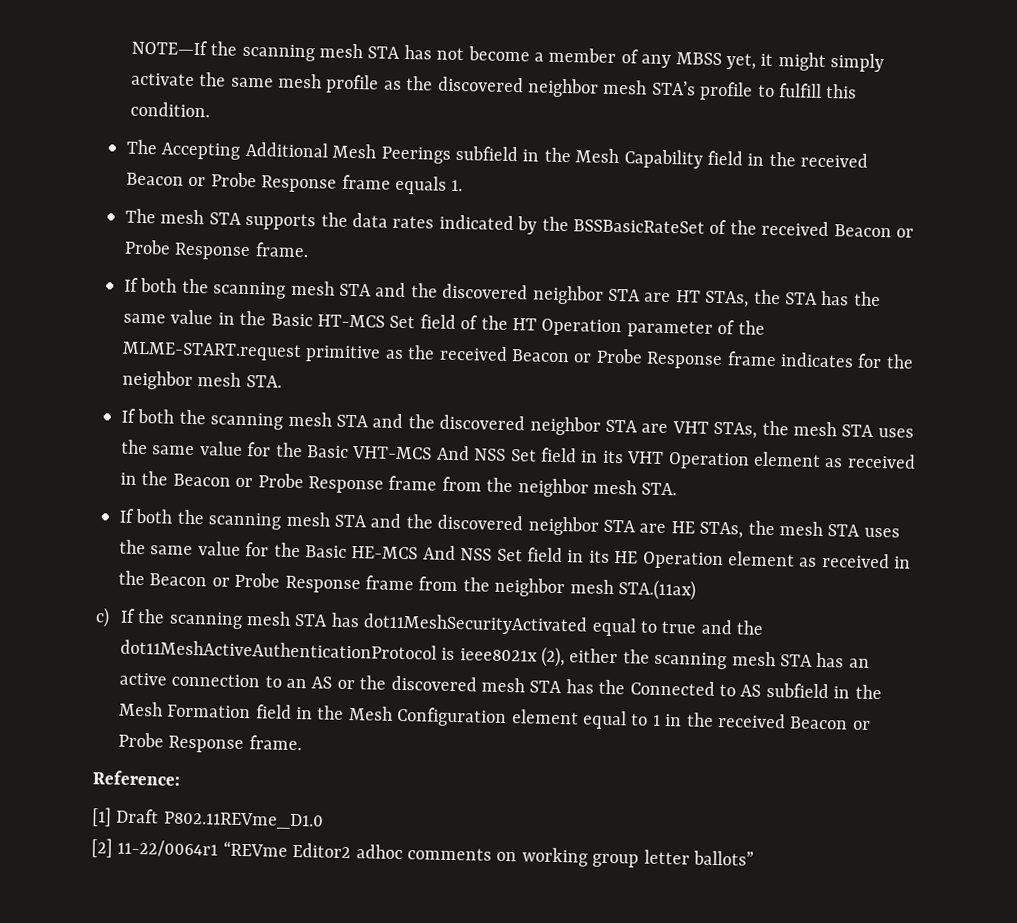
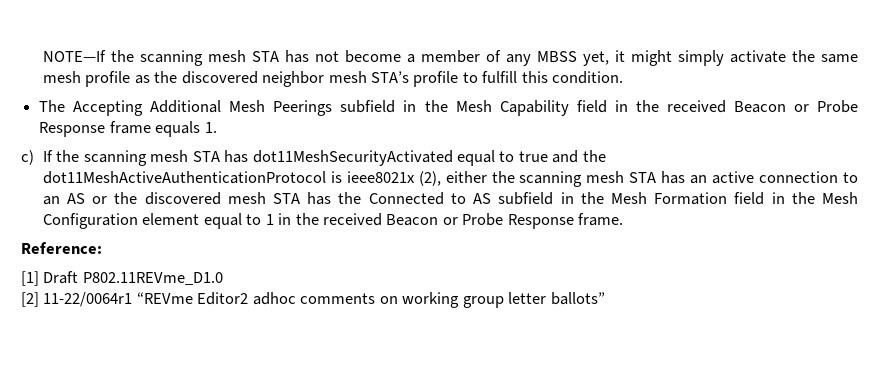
[125,208,914,238] [124,239,309,261] [124,277,881,308] [123,309,765,338] [122,341,914,370] [122,370,282,390] [121,408,914,439] [121,439,916,470] [120,471,678,498] [119,508,900,539] [119,539,912,570] [118,570,696,601] // The mesh STA supports the data rates indicated by the BSSBasicRateSet of the received Beacon or Probe Response frame. // If both the scanning mesh STA and the discovered neighbor STA are HT STAs, the STA has the same value in the Basic HT-MCS Set field of the HT Operation parameter of the MLME-START.request primitive as the received Beacon or Probe Response frame indicates for the neighbor mesh STA. // If both the scanning mesh STA and the discovered neighbor STA are VHT STAs, the mesh STA uses the same value for the Basic VHT-MCS And NSS Set field in its VHT Operation element as received in the Beacon or Probe Response frame from the neighbor mesh STA. // If both the scanning mesh STA and the discovered neighbor STA are HE STAs, the mesh STA uses the same value for the Basic HE-MCS And NSS Set field in its HE Operation element as received in the Beacon or Probe Response frame from the neighbor mesh STA.(11ax) -> (217, 127) none

